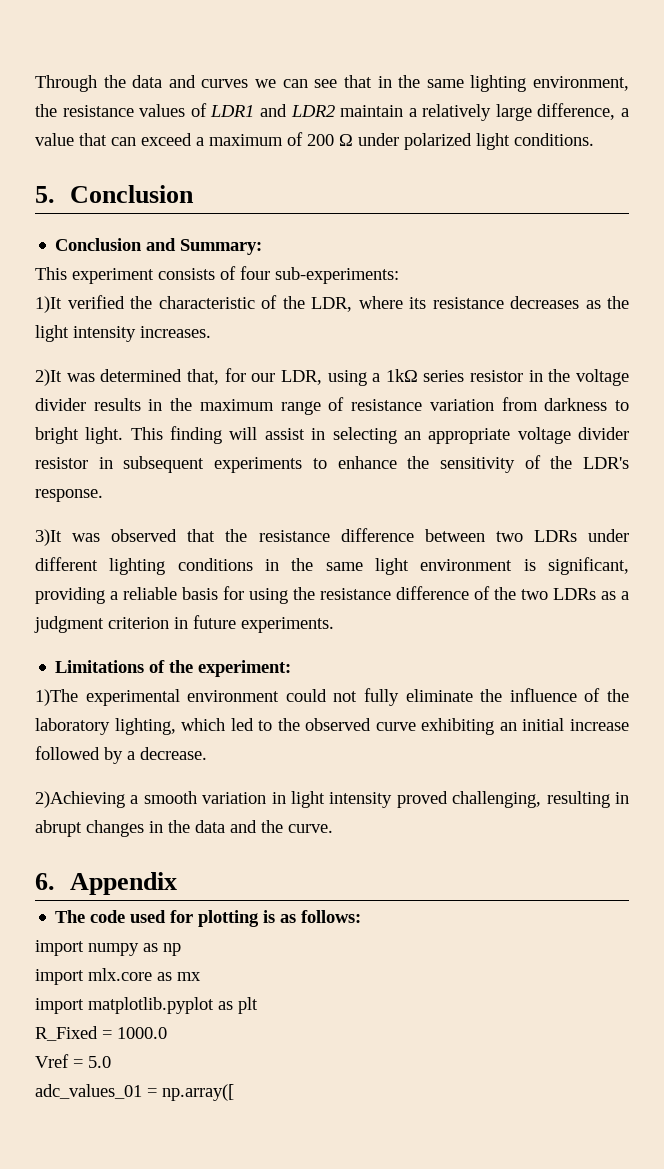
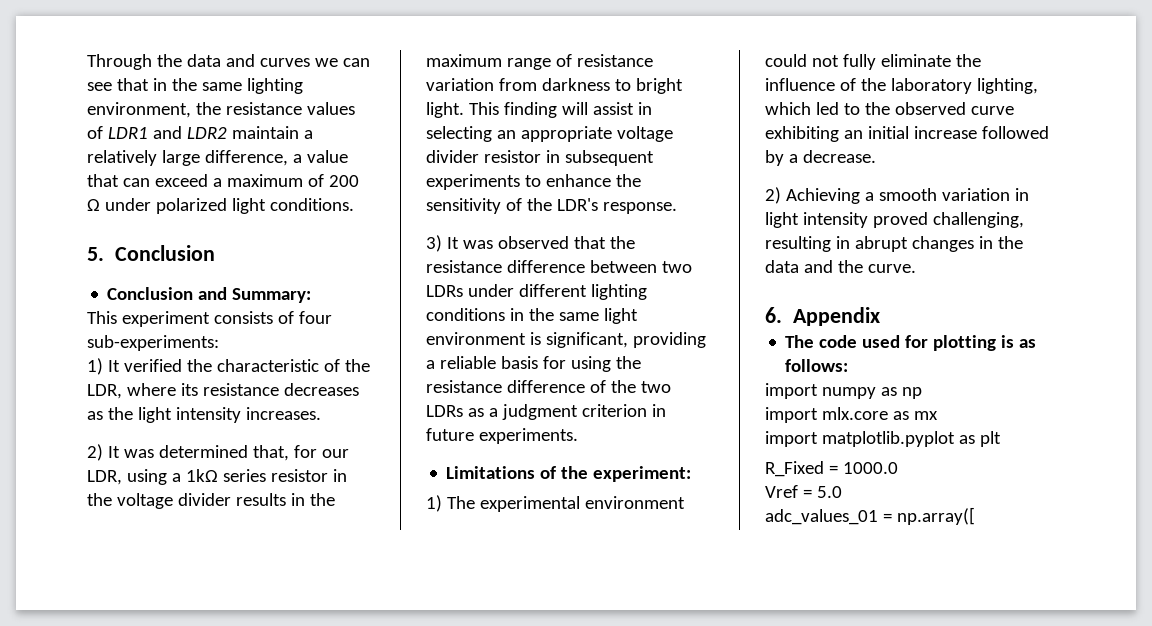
[35,296,62,313] 1)It -> [87,358,120,375] 1) It
[35,369,62,386] 2)It -> [87,444,120,461] 2) It
[35,529,62,546] 3)It -> [426,235,459,252] 3) It
[35,689,78,706] 1)The -> [426,495,475,512] 1) The
[35,791,125,808] 2)Achieving -> [765,187,860,204] 2) Achieving

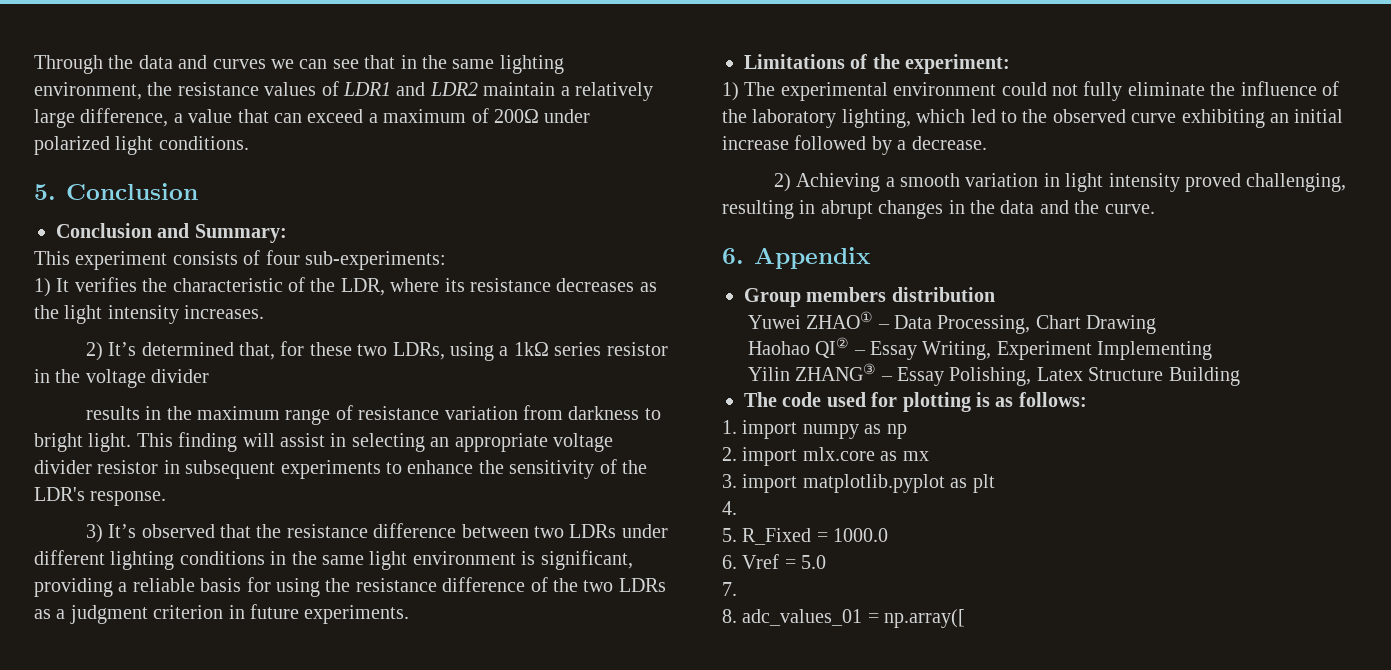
[328,175,359,187] [87,199,100,211] 200 Ω -> [493,109,539,123] 200Ω
[123,359,182,372] verified -> [74,277,137,292] verifies
[107,446,154,458] It was -> [108,342,137,356] It’s
[321,449,349,458] [87,470,122,485] our LDR, -> [309,342,445,360] these two LDRs,
(231, 499) none -> (210, 376) //
[446,237,493,249] It was -> [108,524,137,538] It’s
(880, 316) none -> [744,287,995,307] [747,311,1157,334] [747,337,1213,360] [747,363,1240,386] // Group members distribution // Yuwei ZHAO① – Data Processing, Chart Drawing // Haohao QI② – Essay Writing, Experiment Implementing // Yilin ZHANG③ – Essay Polishing, Latex Structure Building
(849, 365) none -> [722,420,737,434] 1.
(922, 393) none -> [722,447,737,461] 2.
(938, 415) none -> [722,474,737,488] 3.
(1001, 439) none -> [722,501,737,515] [722,528,737,542] 4. // 5.
(898, 468) none -> [722,555,737,569] 6.
(842, 492) none -> [722,582,737,596] [722,609,737,623] 7. // 8.

